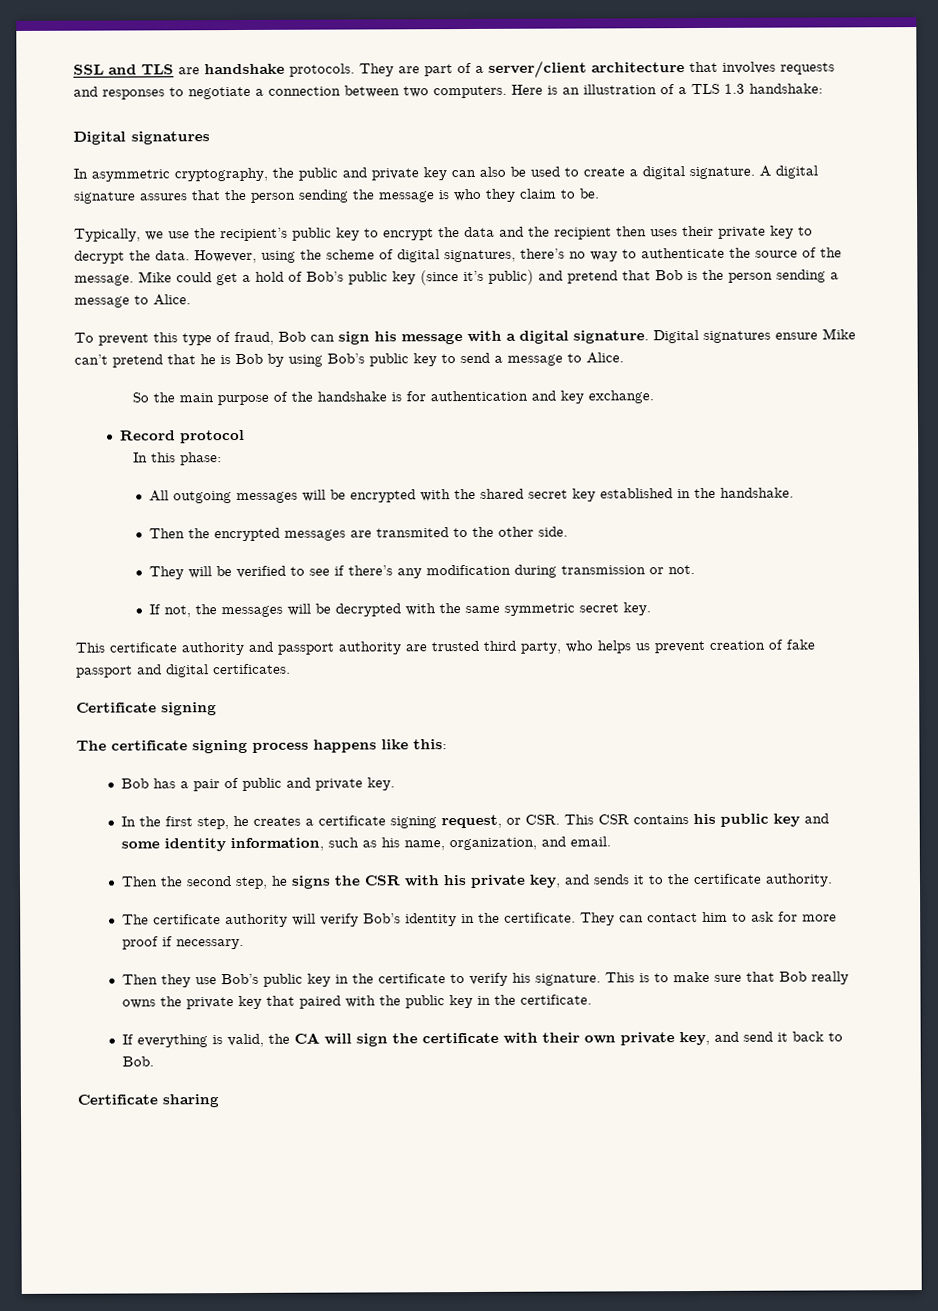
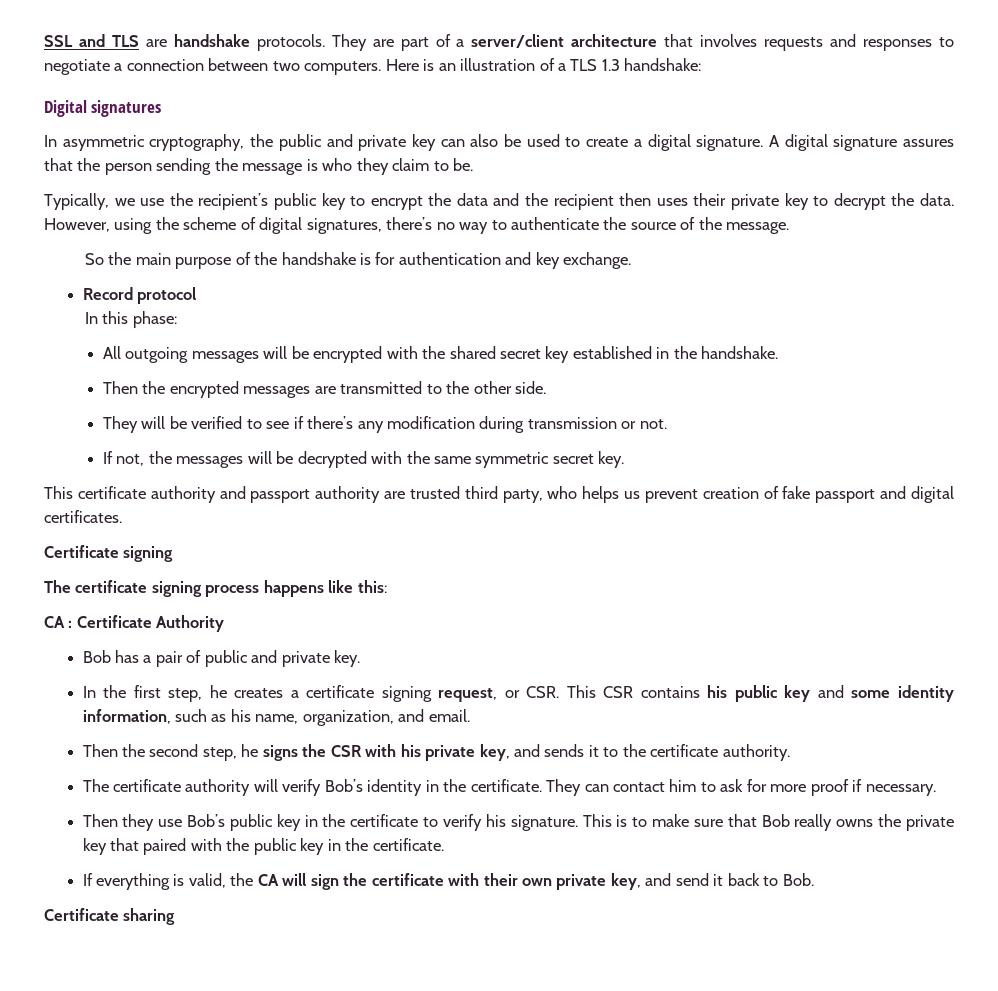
[138,269,839,286] [74,294,191,308] [74,328,856,346] [74,352,624,368] Mike could get a hold of Bob’s public key (since it’s public) and pretend that Bob is the person sending a message to Alice. // To prevent this type of fraud, Bob can sign his message with a digital signature. Digital signatures ensure Mike can’t pretend that he is Bob by using Bob’s public key to send a message to Alice. -> (790, 228) none
[376,527,450,538] transmited -> [340,381,423,394] transmitted
(447, 744) none -> [44,615,225,632] // CA : Certificate Authority

